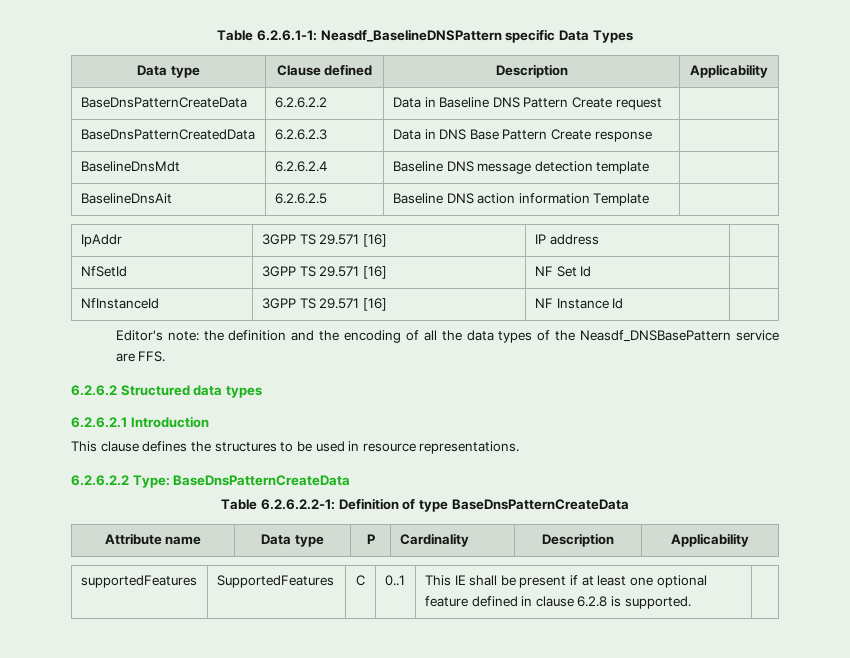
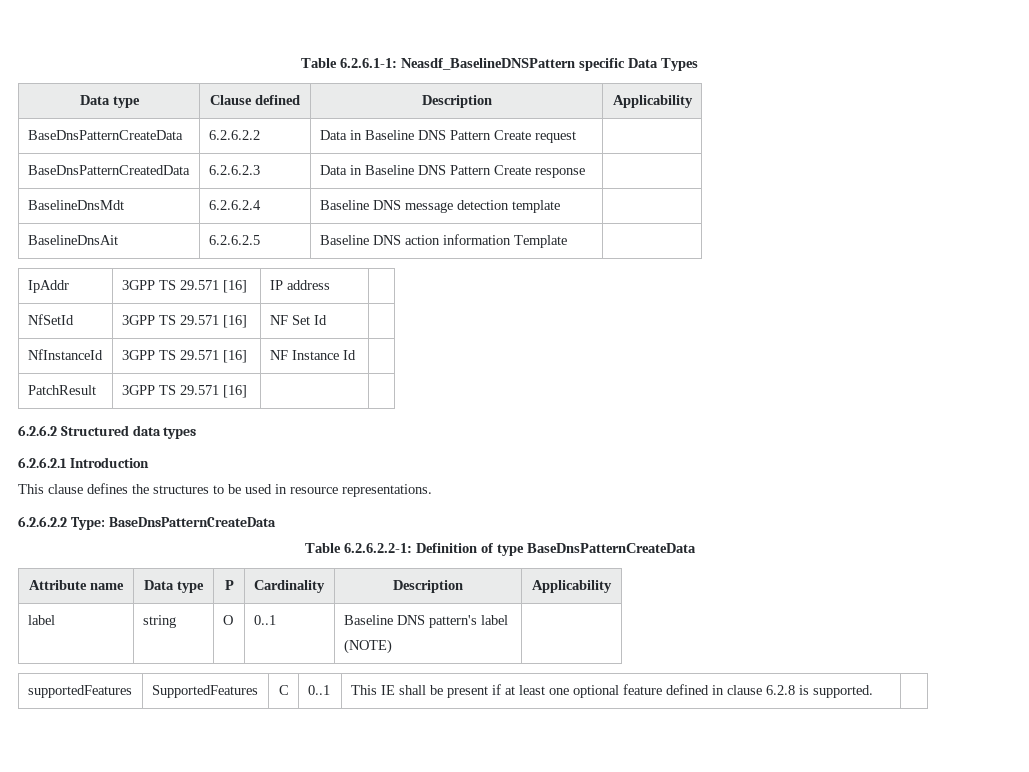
[439,129,499,140] DNS Base -> [364,165,446,175] Baseline DNS
[115,330,780,343] [115,351,166,362] // Editor's note: the definition and the encoding of all the data types of the Neasdf_DNSBasePattern service are FFS. -> [27,385,96,395] [121,385,247,398] // PatchResult | 3GPP TS 29.571 [16] | |
(749, 540) none -> [27,615,55,625] [142,615,176,628] [222,615,233,625] [253,615,276,625] [343,615,508,628] [343,639,392,654] // label | string | O | 0..1 | Baseline DNS pattern's label // (NOTE) |

